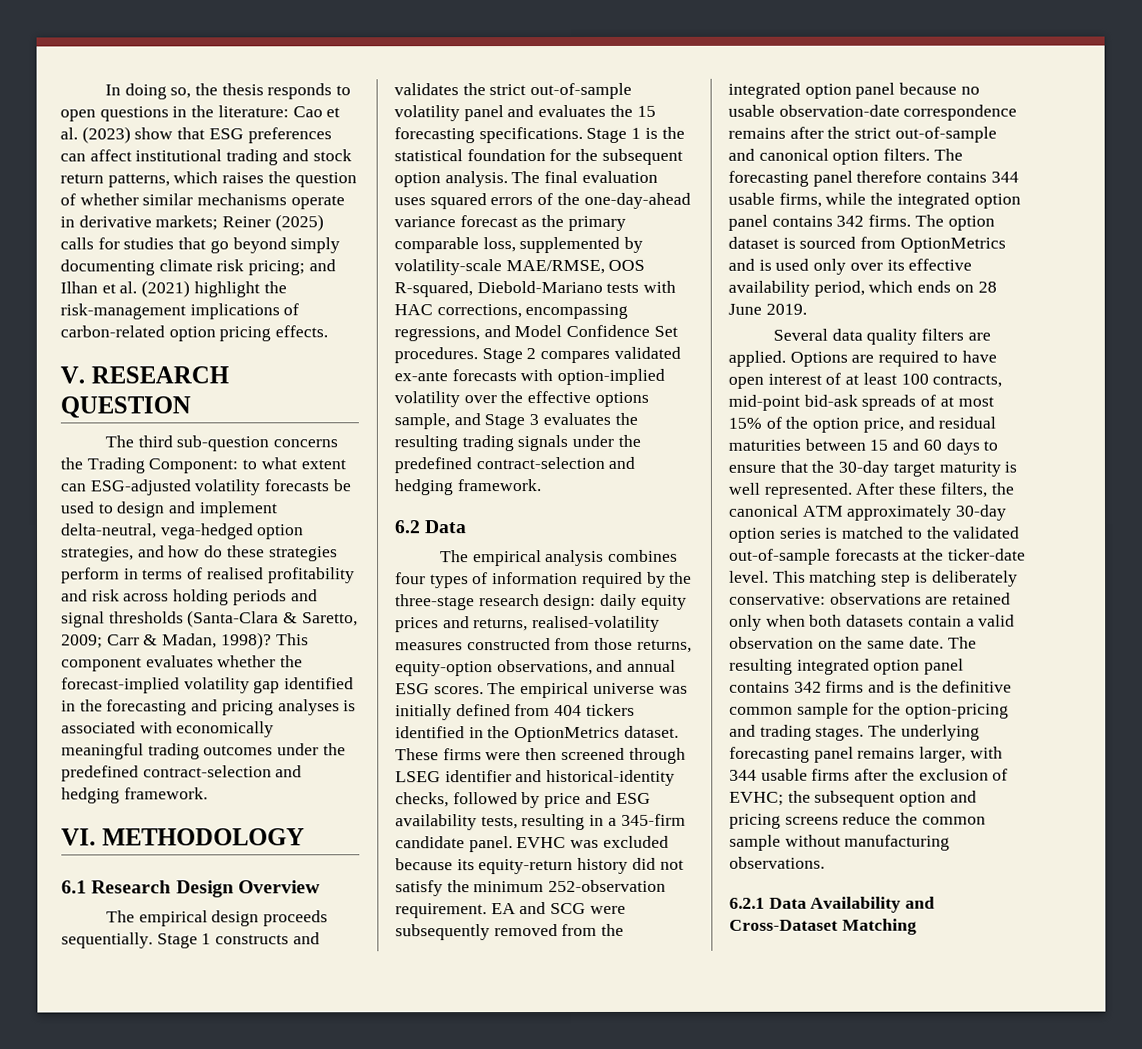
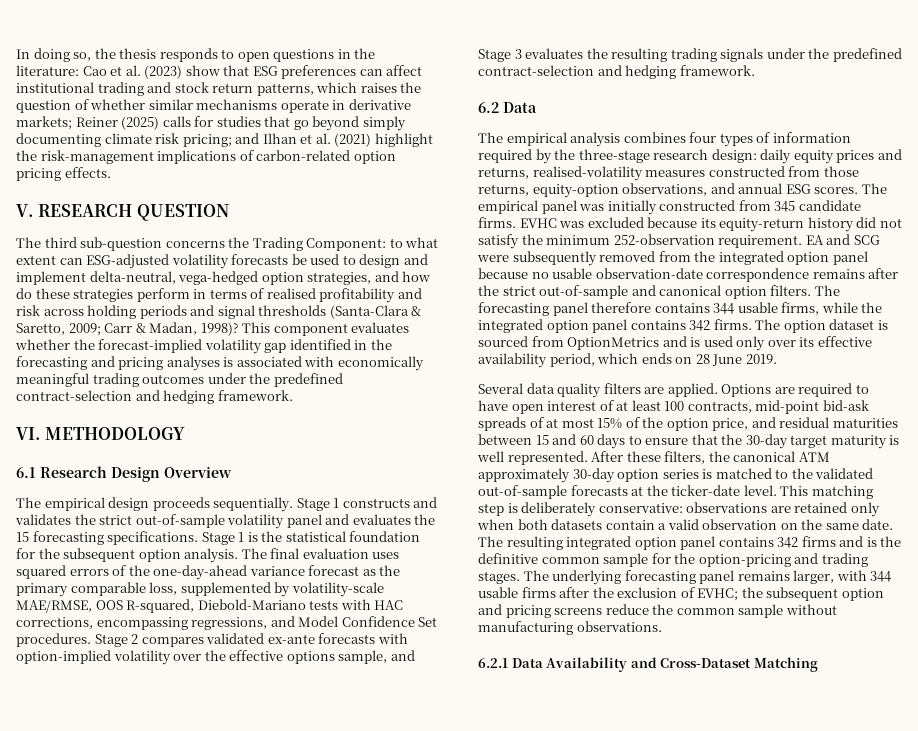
[592,682,655,694] universe -> [541,200,577,214] panel
[455,703,635,717] [395,725,679,743] [395,747,686,764] [395,769,676,787] [395,791,651,809] [395,813,686,831] [395,836,513,853] defined from 404 tickers identified in the OptionMetrics dataset. These firms were then screened through LSEG identifier and historical-identity checks, followed by price and ESG availability tests, resulting in a 345-firm candidate panel. -> [659,200,861,212] [478,217,516,228] constructed from 345 candidate firms.

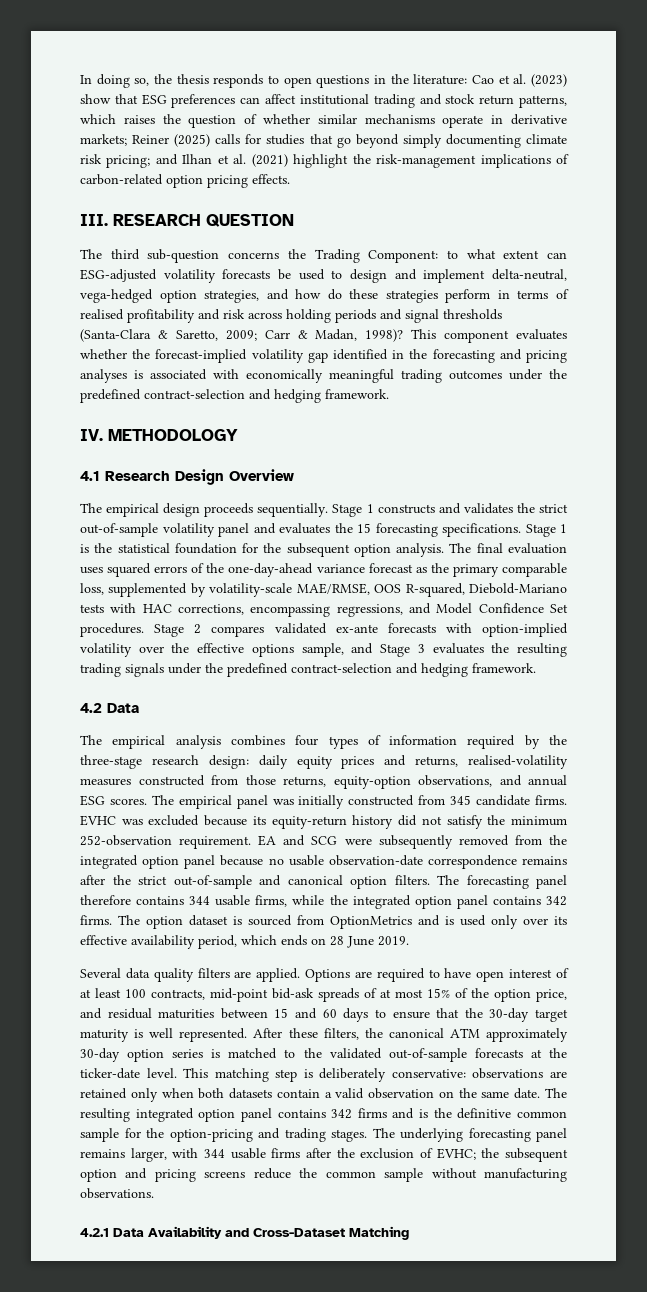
[16,204,34,217] V. -> [80,214,108,226] III.
[16,427,41,440] VI. -> [80,429,103,441] IV.
[16,467,36,478] 6.1 -> [80,471,100,481] 4.1
[478,102,499,113] 6.2 -> [80,703,102,713] 4.2
[478,658,508,668] 6.2.1 -> [80,1228,109,1237] 4.2.1

